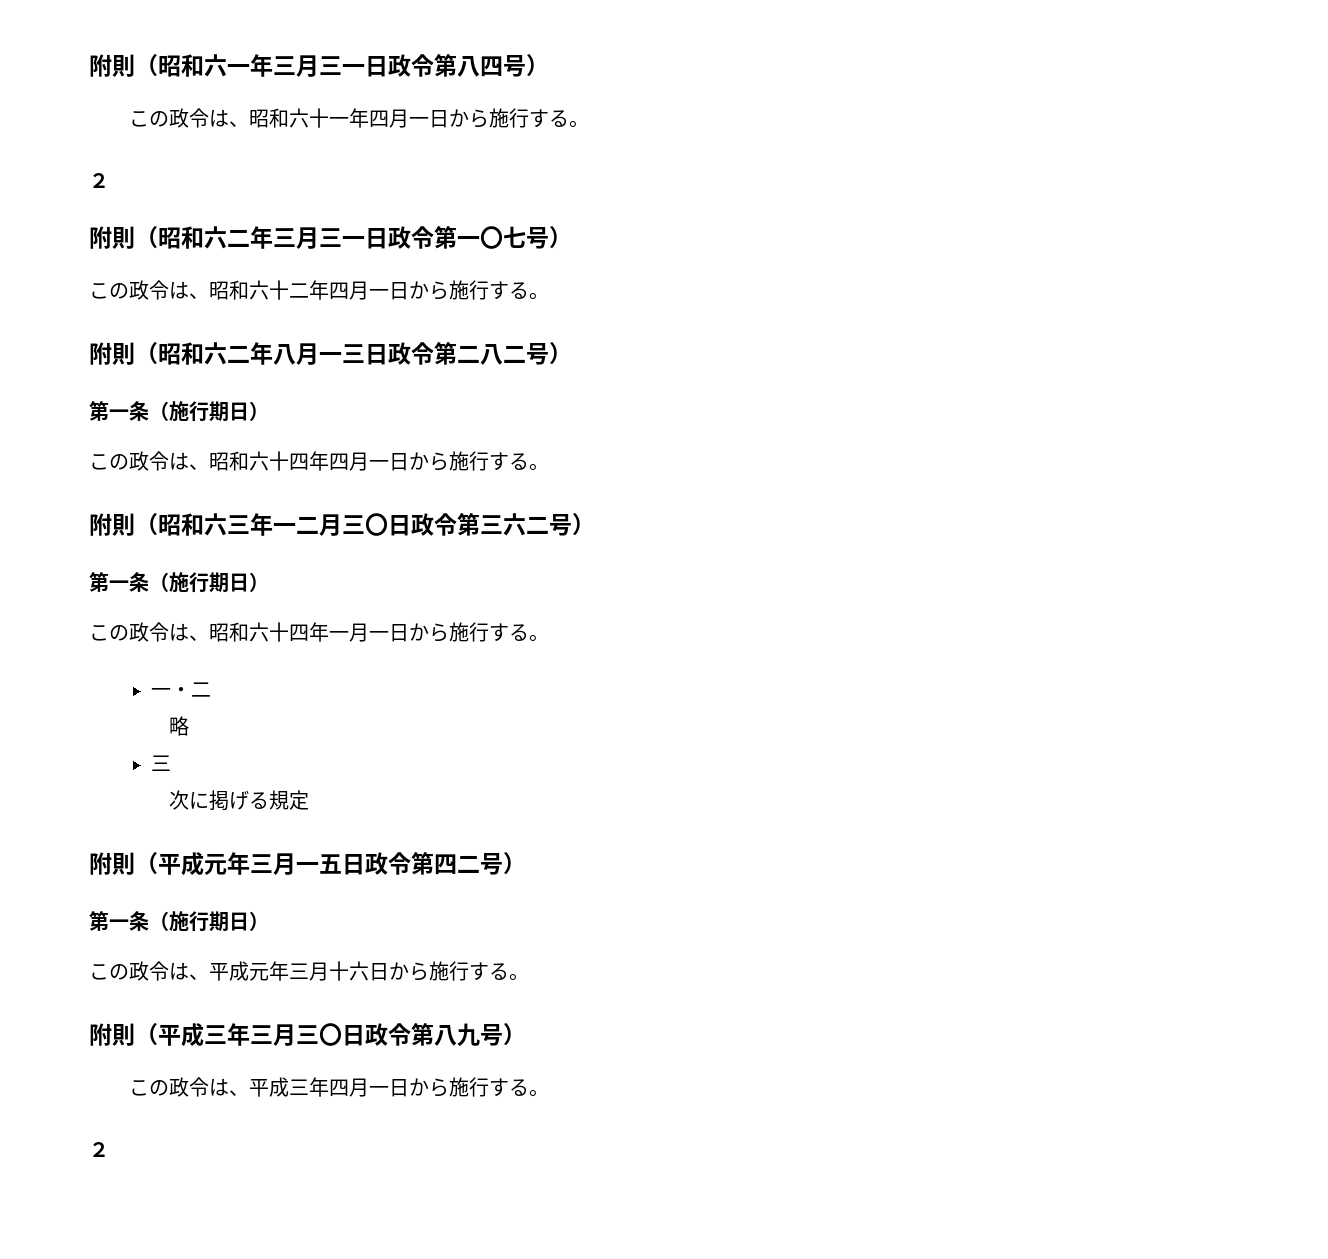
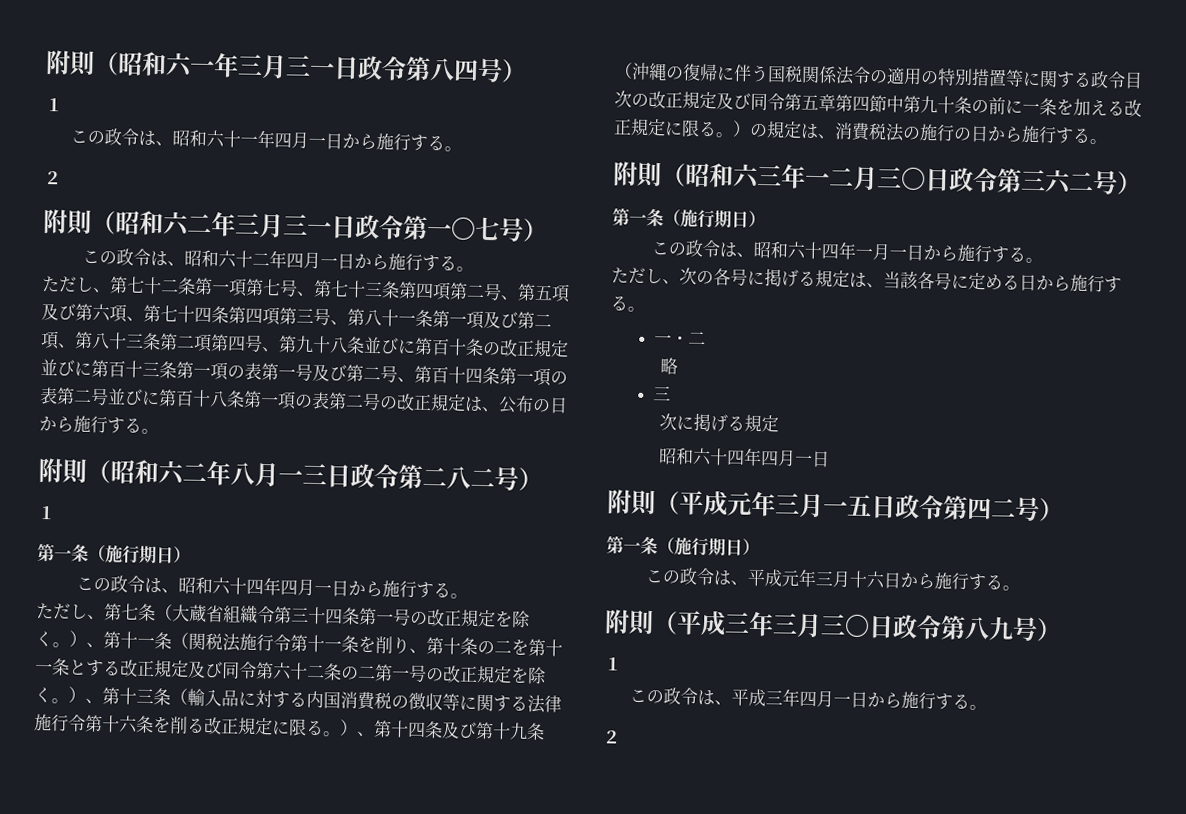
(549, 65) none -> [45,98,63,112] // １
(549, 296) none -> [41,275,570,303] [41,302,552,329] [40,330,569,358] [40,358,568,387] [39,386,568,414] [39,415,159,435] // ただし、第七十二条第一項第七号、第七十三条第四項第二号、第五項及び第六項、第七十四条第四項第三号、第八十一条第一項及び第二項、第八十三条第二項第四号、第九十八条並びに第百十条の改正規定並びに第百十三条第一項の表第一号及び第二号、第百十四条第一項の表第二号並びに第百十八条第一項の表第二号の改正規定は、公布の日から施行する。
(572, 353) none -> [37,505,56,520] // １
(549, 467) none -> [36,602,531,628] [35,630,563,657] [35,658,547,685] [34,686,562,714] [34,713,545,741] [614,62,1143,89] [614,90,1142,117] [613,118,1107,145] // ただし、第七条（大蔵省組織令第三十四条第一号の改正規定を除く。）、第十一条（関税法施行令第十一条を削り、第十条の二を第十一条とする改正規定及び同令第六十二条の二第一号の改正規定を除く。）、第十三条（輸入品に対する内国消費税の徴収等に関する法律施行令第十六条を削る改正規定に限る。）、第十四条及び第十九条（沖縄の復帰に伴う国税関係法令の適用の特別措置等に関する政令目次の改正規定及び同令第五章第四節中第九十条の前に一条を加える改正規定に限る。）の規定は、消費税法の施行の日から施行する。
(549, 638) none -> [611,267,1122,293] [610,295,645,312] // ただし、次の各号に掲げる規定は、当該各号に定める日から施行する。
(309, 800) none -> [658,447,831,468] // 昭和六十四年四月一日
(526, 1034) none -> [604,657,622,671] // １

